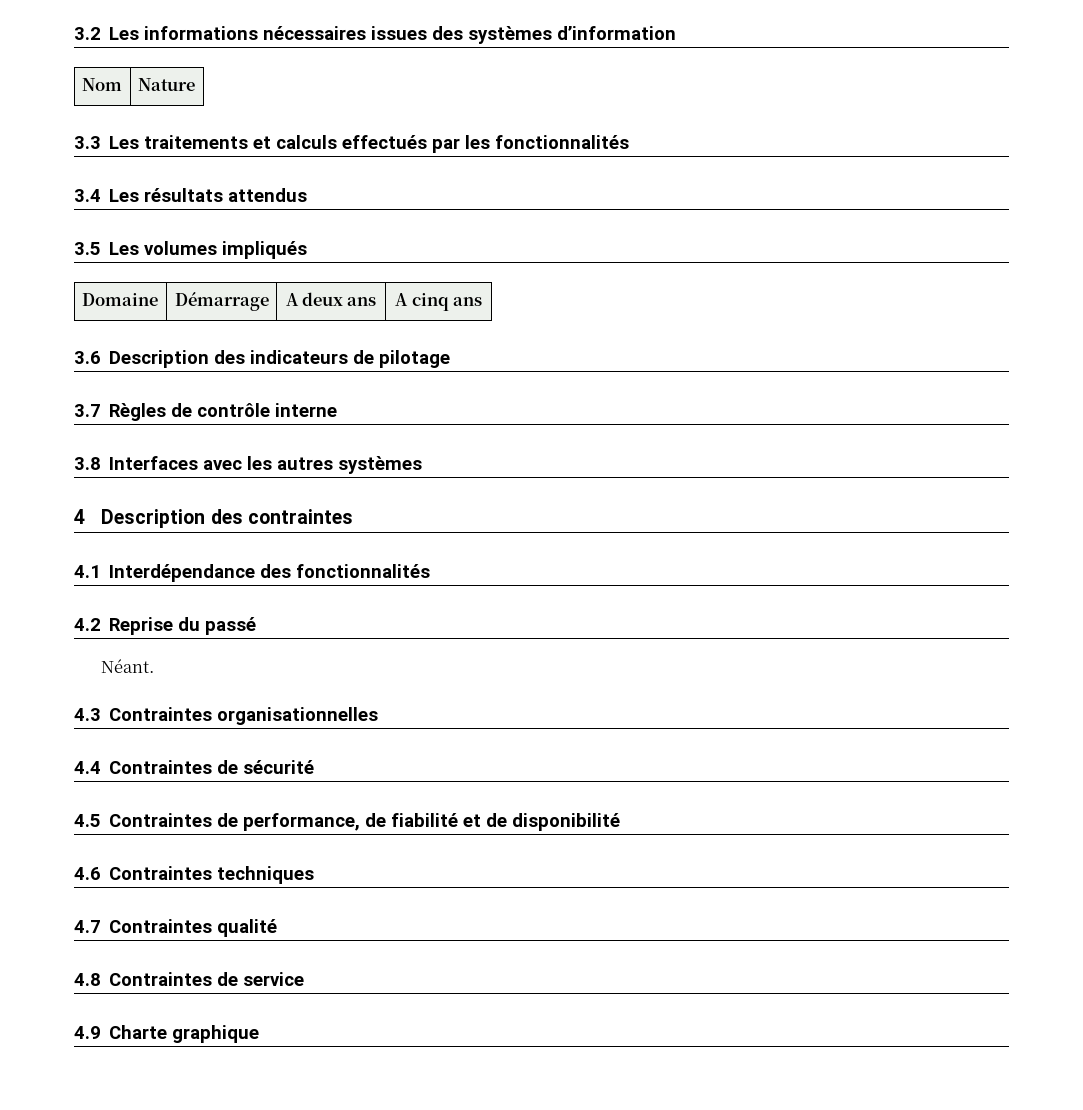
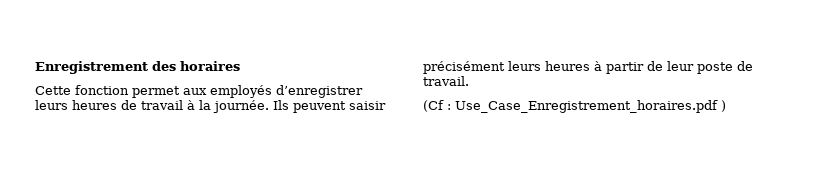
[74,26,677,44] [81,78,122,91] [137,78,195,91] [74,135,630,153] [74,188,308,202] [74,241,308,259] [81,293,158,306] [174,292,269,311] [285,292,377,306] [395,293,482,311] [74,350,451,368] [74,403,338,421] [74,456,423,474] [74,509,353,528] [74,564,431,582] [74,617,257,635] [101,659,155,673] [74,707,379,725] [74,760,315,774] [74,813,621,831] [74,866,315,884] [74,919,278,937] [74,972,305,986] [74,1025,260,1043] 3.2 Les informations nécessaires issues des systèmes d’information // Nom | Nature // 3.3 Les traitements et calculs effectués par les fonctionnalités // 3.4 Les résultats attendus // 3.5 Les volumes impliqués // Domaine | Démarrage | A deux ans | A cinq ans // 3.6 Description des indicateurs de pilotage // 3.7 Règles de contrôle interne // 3.8 Interfaces avec les autres systèmes // 4 Description des contraintes // 4.1 Interdépendance des fonctionnalités // 4.2 Reprise du passé // Néant. // 4.3 Contraintes organisationnelles // 4.4 Contraintes de sécurité // 4.5 Contraintes de performance, de fiabilité et de disponibilité // 4.6 Contraintes techniques // 4.7 Contraintes qualité // 4.8 Contraintes de service // 4.9 Charte graphique -> [35,61,240,74] [35,85,363,98] [35,100,386,113] [423,61,753,74] [423,76,469,86] [423,100,726,113] Enregistrement des horaires // Cette fonction permet aux employés d’enregistrer leurs heures de travail à la journée. Ils peuvent saisir précisément leurs heures à partir de leur poste de travail. // (Cf : Use_Case_Enregistrement_horaires.pdf )

